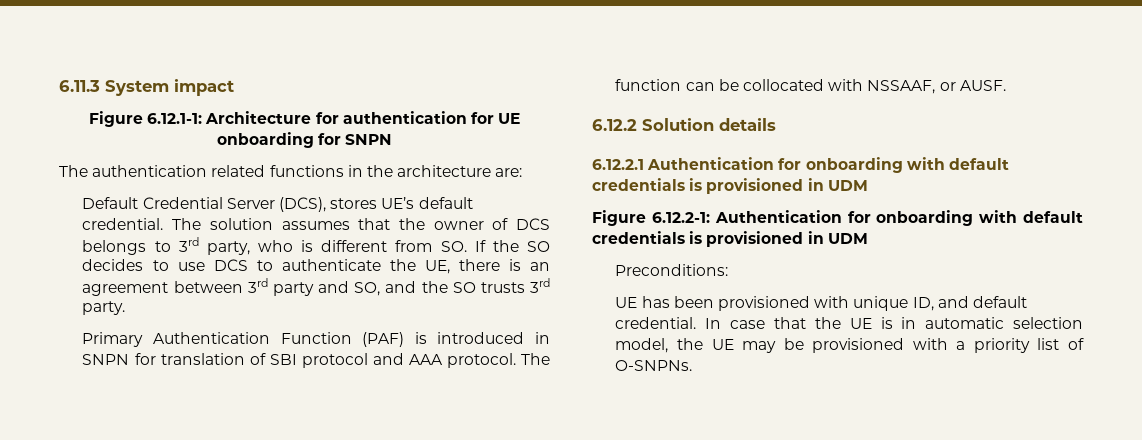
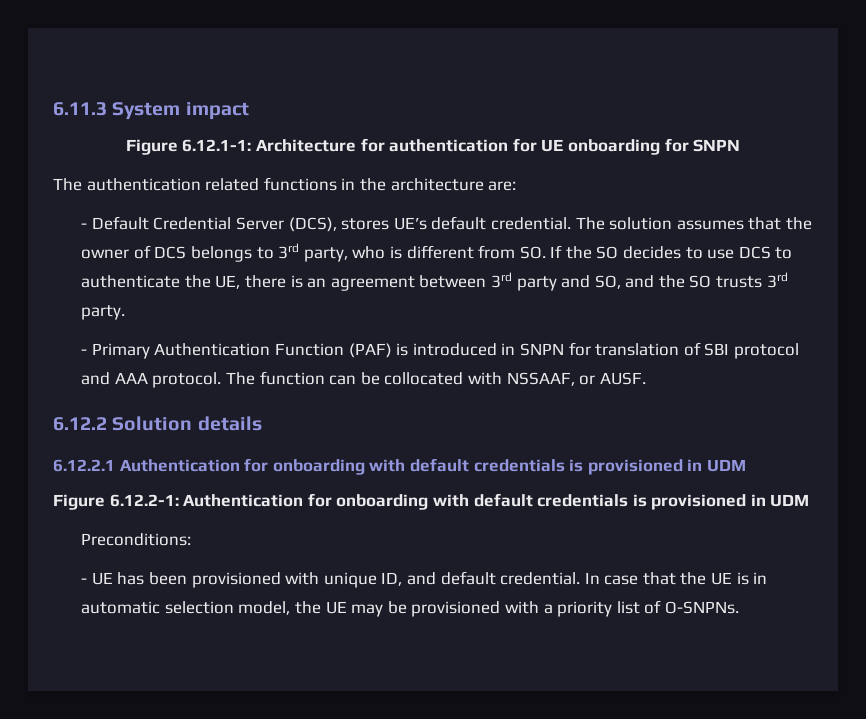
(523, 172) none -> [81,223,88,229] -
(126, 308) none -> [81,349,88,355] -
(729, 270) none -> [81,578,88,584] -

